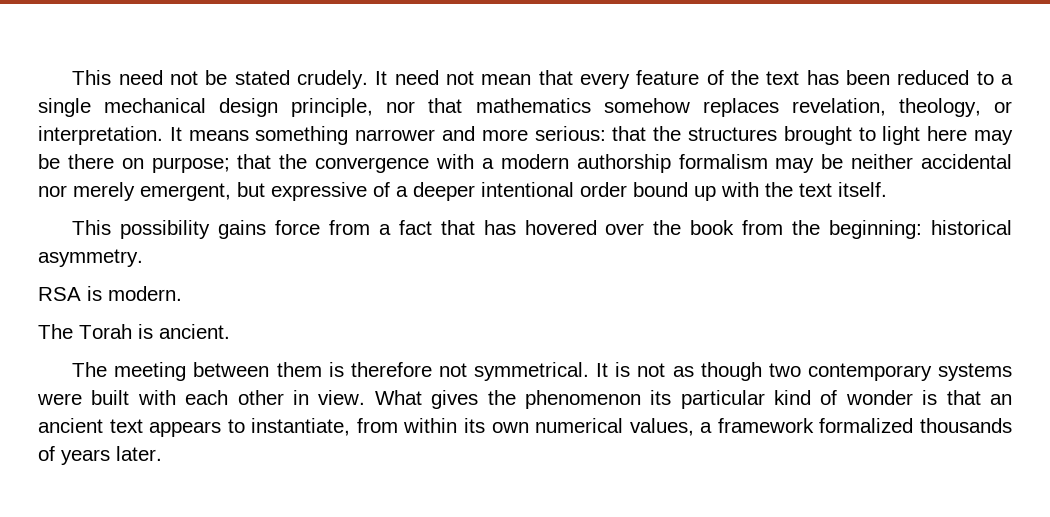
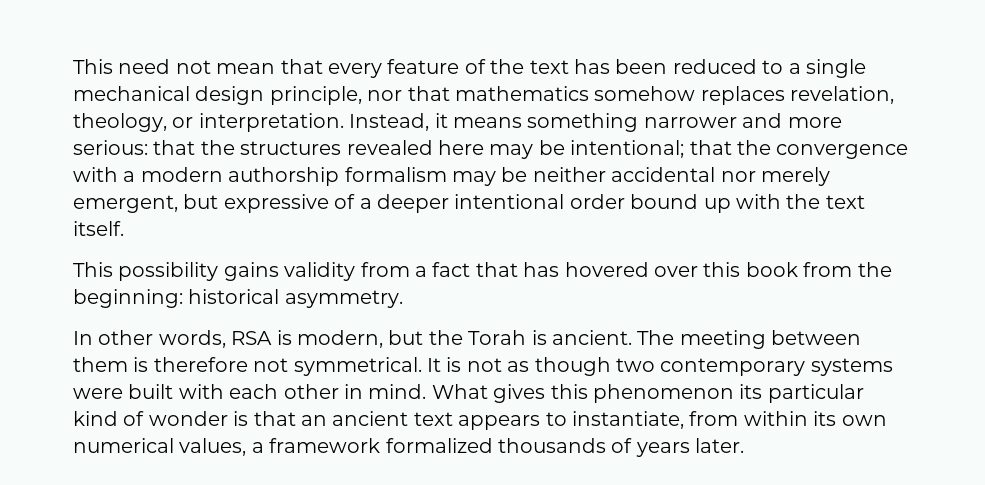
[205,70,474,89] be stated crudely. It need not -> (211, 67) none
[169,127,182,141] It -> [349,113,448,131] Instead, it
[783,126,1013,145] [38,154,230,173] brought to light here may be there on purpose; -> [346,140,685,159] revealed here may be intentional;
[274,220,320,235] force -> [284,262,356,281] validity
[653,220,682,235] the -> [703,262,741,277] this
[38,286,182,301] [38,324,73,339] RSA is modern. // The -> [73,330,463,348] In other words, RSA is modern, but the
(230, 331) // -> (632, 337) none
[318,390,366,405] view. -> [368,384,427,399] mind.
[487,390,516,405] the -> [550,384,588,399] this

